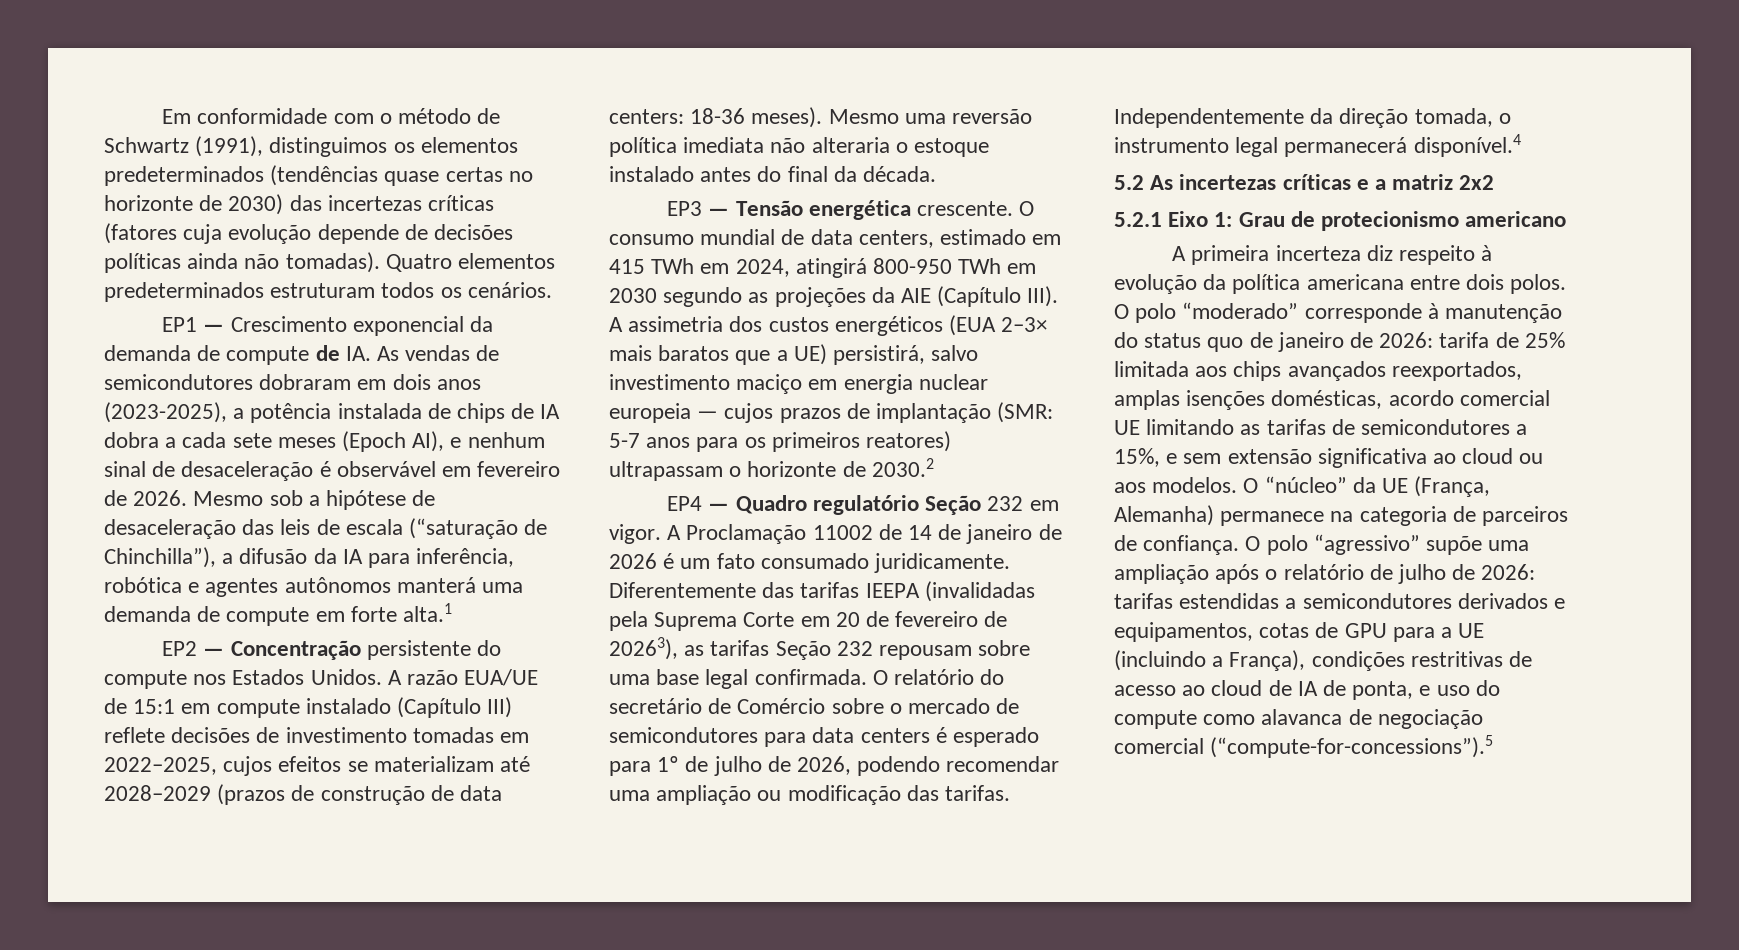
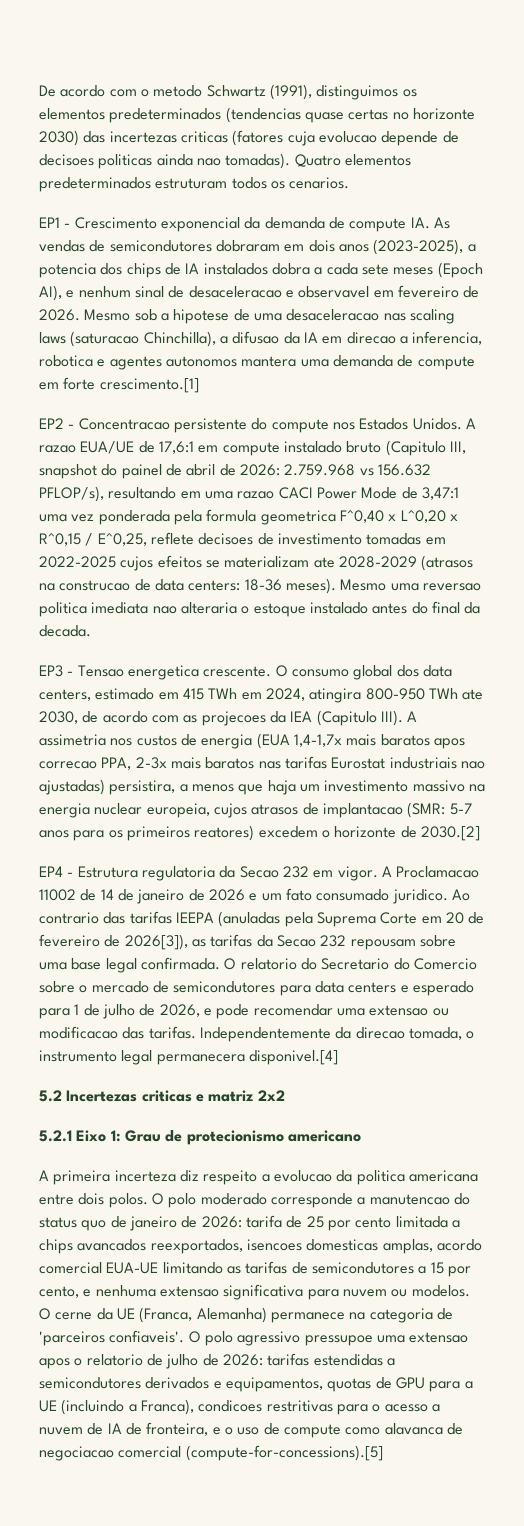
[162,108,501,124] Em conformidade com o método de -> [39,85,203,97] De acordo com o metodo
[270,165,379,186] (tendências -> [225,107,301,123] (tendencias
[199,195,223,211] de -> (475, 114) none
[428,195,495,211] críticas -> [180,131,228,143] criticas
[228,224,312,244] evolução -> [318,131,377,143] evolucao
[434,224,514,240] [104,253,280,273] decisões políticas ainda não -> [39,154,221,169] decisoes politicas ainda nao
[467,282,552,298] cenários. -> [289,177,350,189] cenarios.
[203,324,225,332] — -> [64,223,71,228] -
[315,345,340,361] de -> (407, 225) none
[250,403,451,423] potência instalada de -> [39,263,123,278] potencia dos
(561, 411) none -> [203,263,268,275] instalados
[181,461,436,481] desaceleração é observável -> [188,286,370,298] desaceleracao e observavel
[326,490,436,510] [104,518,548,539] [104,547,515,568] [104,577,476,597] hipótese de desaceleração das leis de escala (“saturação de Chinchilla”), a difusão da IA para inferência, robótica e agentes autônomos manterá -> [173,309,455,324] [39,331,483,347] [39,355,297,370] hipotese de uma desaceleracao nas scaling laws (saturacao Chinchilla), a difusao da IA em direcao a inferencia, robotica e agentes autonomos mantera
[403,603,453,622] alta.1 -> [99,378,199,393] crescimento.[1]
[203,640,361,660] — Concentração -> [68,418,170,430] - Concentracao
[407,670,459,685] razão -> [39,445,76,453] razao
[133,699,176,714] 15:1 -> [158,441,194,454] 17,6:1
[397,697,513,718] [104,727,251,743] (Capítulo III) reflete decisões -> [346,440,466,456] [39,464,431,479] [39,486,459,502] [39,509,458,525] [39,532,254,546] bruto (Capitulo III, snapshot do painel de abril de 2026: 2.759.968 vs 156.632 PFLOP/s), resultando em uma razao CACI Power Mode de 3,47:1 uma vez ponderada pela formula geometrica F^0,40 x L^0,20 x R^0,15 / E^0,25, reflete decisoes
[104,757,217,775] 2022–2025, -> [39,556,116,568] 2022-2025
[500,756,531,772] [104,784,425,805] até 2028–2029 (prazos de construção -> [313,555,474,571] [39,580,131,591] ate 2028-2029 (atrasos na construcao
[952,109,1033,124] [609,137,806,157] reversão política imediata não -> [422,583,481,591] [39,602,177,617] reversao politica imediata nao
[863,166,937,182] década. -> [39,625,91,637] decada.
[708,200,911,220] — Tensão energética -> [67,665,199,680] - Tensao energetica
[700,229,805,245] mundial de -> [353,665,419,680] global dos
[795,258,867,278] atingirá -> [309,688,362,703] atingira
[1007,263,1037,274] [609,286,1059,307] [609,315,1048,336] [609,344,979,365] [609,374,988,394] [609,403,992,423] em 2030 segundo as projeções da AIE (Capítulo III). A assimetria dos custos energéticos (EUA 2–3× mais baratos que a UE) persistirá, salvo investimento maciço em energia nuclear europeia — cujos prazos de implantação -> [462,689,484,700] [39,710,418,726] [39,733,465,749] [39,756,485,770] [39,779,485,795] [39,803,403,818] ate 2030, de acordo com as projecoes da IEA (Capitulo III). A assimetria nos custos de energia (EUA 1,4-1,7x mais baratos apos correcao PPA, 2-3x mais baratos nas tarifas Eurostat industriais nao ajustadas) persistira, a menos que haja um investimento massivo na energia nuclear europeia, cujos atrasos de implantacao
[609,461,723,481] ultrapassam -> [258,826,318,838] excedem
[871,458,934,477] 2030.2 -> [420,826,480,841] 2030.[2]
[708,495,982,515] — Quadro regulatório Seção -> [67,866,279,881] - Estrutura regulatoria da Secao
[686,524,807,544] Proclamação -> [396,866,480,878] Proclamacao
[663,553,675,569] é -> [249,893,258,901] e
[874,553,1011,573] [609,582,756,598] juridicamente. Diferentemente -> [392,889,470,904] [39,912,99,924] juridico. Ao contrario
[924,581,1035,602] (invalidadas -> [218,911,281,927] (anuladas
[609,637,831,660] 20263), as tarifas Seção -> [124,934,316,950] 2026[3]), as tarifas da Secao
[894,669,1005,685] [609,698,826,714] relatório do secretário de Comércio -> [240,958,477,970] relatorio do Secretario do Comercio
[935,727,947,743] é -> [400,985,409,993] e
[657,756,680,772] 1º -> [74,1004,80,1015] 1
[857,756,1060,776] [609,785,901,805] podendo recomendar uma ampliação ou modificação -> [203,1004,449,1019] [39,1026,118,1039] e pode recomendar uma extensao ou modificacao
[1339,108,1409,128] direção -> [355,1027,405,1039] direcao
[1284,134,1521,157] permanecerá disponível.4 -> [156,1050,338,1065] permanecera disponivel.[4]
[1150,174,1387,190] As incertezas críticas e a -> [66,1090,204,1102] Incertezas criticas e
[1481,245,1493,261] [1114,274,1301,294] à evolução da política -> [261,1170,405,1185] a evolucao da politica
[1182,302,1563,323] “moderado” corresponde à manutenção -> [200,1193,450,1208] moderado corresponde a manutencao
[1524,332,1565,348] [1114,361,1522,381] [1114,390,1383,410] 25% limitada aos chips avançados reexportados, amplas isenções domésticas, -> [306,1216,460,1231] [39,1239,433,1254] 25 por cento limitada a chips avancados reexportados, isencoes domesticas amplas,
[1114,420,1140,435] UE -> [106,1262,159,1274] EUA-UE
[1114,448,1544,468] [1114,482,1146,493] 15%, e sem extensão significativa ao cloud ou aos -> [430,1262,471,1277] [39,1284,408,1300] 15 por cento, e nenhuma extensao significativa para nuvem ou
[1264,476,1347,493] “núcleo” -> [55,1312,93,1320] cerne
[1414,476,1491,497] (França, -> [139,1307,193,1323] (Franca,
[1482,506,1569,526] [1114,534,1530,555] [1114,564,1364,584] parceiros de confiança. O polo “agressivo” supõe uma ampliação após o relatório -> [39,1330,469,1346] [39,1354,143,1369] 'parceiros confiaveis'. O polo agressivo pressupoe uma extensao apos o relatorio
[1259,623,1310,638] cotas -> [327,1378,372,1392] quotas
[1229,650,1533,671] [1114,680,1500,700] França), condições restritivas de acesso ao cloud de IA de ponta, e uso do -> [140,1399,440,1415] [39,1422,280,1436] Franca), condicoes restritivas para o acesso a nuvem de IA de fronteira, e o uso de
[1377,709,1483,729] [1114,735,1494,758] negociação comercial (“compute-for-concessions”).5 -> [39,1445,383,1461] negociacao comercial (compute-for-concessions).[5]

